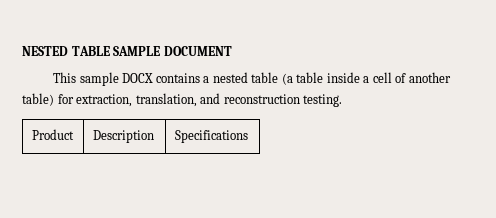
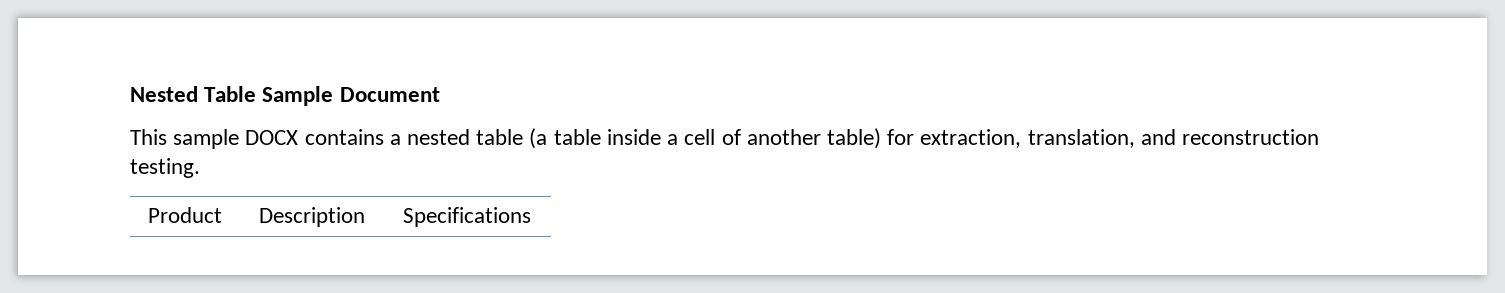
[22,46,232,56] NESTED TABLE SAMPLE DOCUMENT -> [130,86,440,106] Nested Table Sample Document

